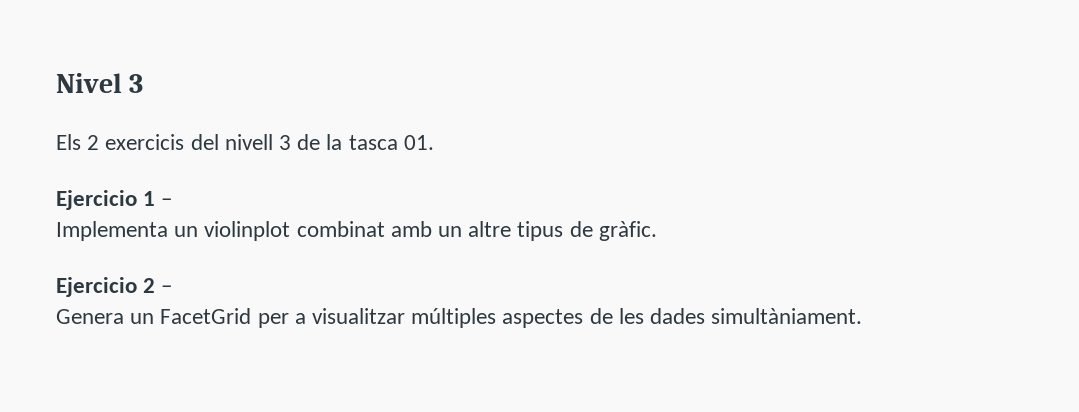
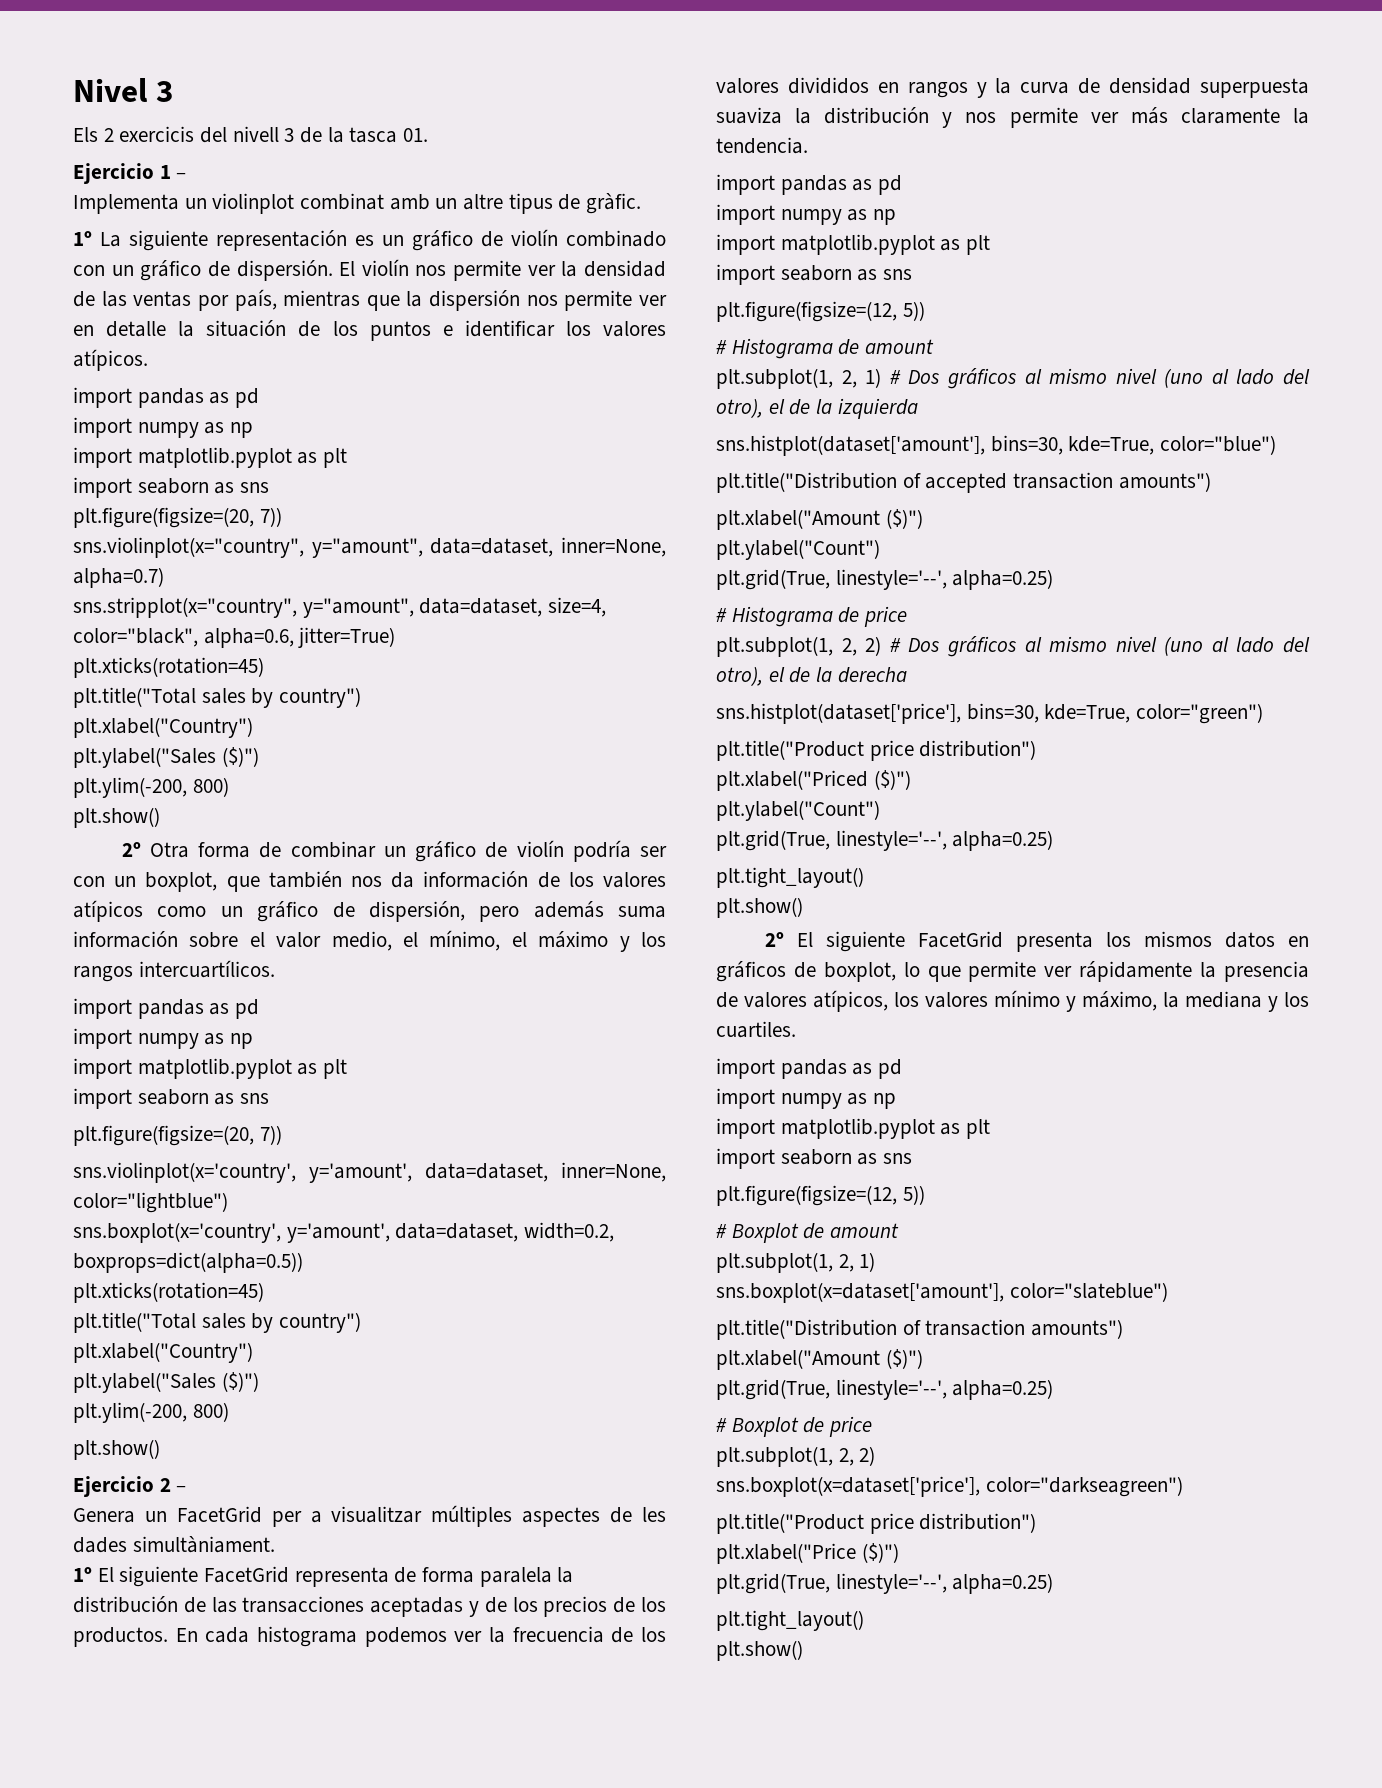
(657, 231) none -> [73,229,666,251] [73,259,666,281] [73,289,667,311] [73,320,667,341] [73,349,148,371] [73,387,260,408] [73,417,254,438] [73,447,348,468] [73,477,270,498] [73,507,282,528] [73,537,666,558] [73,567,164,588] [73,597,607,618] [73,627,396,648] [73,657,264,678] [73,687,362,708] [73,717,253,738] [73,747,259,768] [73,777,229,798] [73,807,160,828] [121,840,667,862] [73,871,666,892] [73,900,666,922] [73,930,666,952] [73,960,275,982] [73,998,260,1019] [73,1028,254,1049] [73,1058,348,1079] [73,1088,270,1109] [73,1125,282,1146] [73,1162,666,1183] [73,1192,228,1213] [73,1222,615,1243] [73,1252,303,1273] [73,1282,264,1303] [73,1312,362,1333] [73,1342,253,1363] [73,1372,259,1393] [73,1402,229,1423] [73,1439,160,1460] // 1º La siguiente representación es un gráfico de violín combinado con un gráfico de dispersión. El violín nos permite ver la densidad de las ventas por país, mientras que la dispersión nos permite ver en detalle la situación de los puntos e identificar los valores atípicos. // import pandas as pd // import numpy as np // import matplotlib.pyplot as plt // import seaborn as sns // plt.figure(figsize=(20, 7)) // sns.violinplot(x="country", y="amount", data=dataset, inner=None, alpha=0.7) // sns.stripplot(x="country", y="amount", data=dataset, size=4, color="black", alpha=0.6, jitter=True) // plt.xticks(rotation=45) // plt.title("Total sales by country") // plt.xlabel("Country") // plt.ylabel("Sales ($)") // plt.ylim(-200, 800) // plt.show() // 2º Otra forma de combinar un gráfico de violín podría ser con un boxplot, que también nos da información de los valores atípicos como un gráfico de dispersión, pero además suma información sobre el valor medio, el mínimo, el máximo y los rangos intercuartílicos. // import pandas as pd // import numpy as np // import matplotlib.pyplot as plt // import seaborn as sns // plt.figure(figsize=(20, 7)) // sns.violinplot(x='country', y='amount', data=dataset, inner=None, color="lightblue") // sns.boxplot(x='country', y='amount', data=dataset, width=0.2, boxprops=dict(alpha=0.5)) // plt.xticks(rotation=45) // plt.title("Total sales by country") // plt.xlabel("Country") // plt.ylabel("Sales ($)") // plt.ylim(-200, 800) // plt.show()
(863, 316) none -> [73,1566,574,1587] [73,1596,666,1617] [73,1626,666,1647] [716,77,1309,98] [716,107,1309,128] [716,137,808,154] [716,174,903,195] [716,204,897,225] [716,234,991,255] [716,264,913,285] [716,301,925,322] [716,338,935,359] [716,368,1310,389] [716,398,918,419] [716,435,1277,456] [716,472,1211,493] [716,509,923,530] [716,539,880,560] [716,569,1054,590] [716,606,908,627] [716,636,1310,657] [716,666,907,686] [716,703,1264,724] [716,740,1037,761] [716,770,911,791] [716,800,880,821] [716,830,1054,851] [716,867,864,888] [716,897,803,918] [764,931,1309,952] [716,961,1309,982] [716,990,1309,1012] [716,1021,796,1038] [716,1058,903,1079] [716,1088,897,1109] [716,1118,991,1139] [716,1148,913,1169] [716,1185,925,1206] [716,1223,900,1243] [716,1252,876,1273] [716,1282,1168,1303] [716,1319,1124,1340] [716,1349,923,1370] [716,1379,1054,1400] [716,1416,873,1437] [716,1446,876,1467] [716,1476,1183,1497] [716,1513,1037,1534] [716,1543,899,1564] [716,1573,1054,1594] [716,1610,864,1631] [716,1640,803,1661] // 1º El siguiente FacetGrid representa de forma paralela la distribución de las transacciones aceptadas y de los precios de los productos. En cada histograma podemos ver la frecuencia de los valores divididos en rangos y la curva de densidad superpuesta suaviza la distribución y nos permite ver más claramente la tendencia. // import pandas as pd // import numpy as np // import matplotlib.pyplot as plt // import seaborn as sns // plt.figure(figsize=(12, 5)) // # Histograma de amount // plt.subplot(1, 2, 1) # Dos gráficos al mismo nivel (uno al lado del otro), el de la izquierda // sns.histplot(dataset['amount'], bins=30, kde=True, color="blue") // plt.title("Distribution of accepted transaction amounts") // plt.xlabel("Amount ($)") // plt.ylabel("Count") // plt.grid(True, linestyle='--', alpha=0.25) // # Histograma de price // plt.subplot(1, 2, 2) # Dos gráficos al mismo nivel (uno al lado del otro), el de la derecha // sns.histplot(dataset['price'], bins=30, kde=True, color="green") // plt.title("Product price distribution") // plt.xlabel("Priced ($)") // plt.ylabel("Count") // plt.grid(True, linestyle='--', alpha=0.25) // plt.tight_layout() // plt.show() // 2º El siguiente FacetGrid presenta los mismos datos en gráficos de boxplot, lo que permite ver rápidamente la presencia de valores atípicos, los valores mínimo y máximo, la mediana y los cuartiles. // import pandas as pd // import numpy as np // import matplotlib.pyplot as plt // import seaborn as sns // plt.figure(figsize=(12, 5)) // # Boxplot de amount // plt.subplot(1, 2, 1) // sns.boxplot(x=dataset['amount'], color="slateblue") // plt.title("Distribution of transaction amounts") // plt.xlabel("Amount ($)") // plt.grid(True, linestyle='--', alpha=0.25) // # Boxplot de price // plt.subplot(1, 2, 2) // sns.boxplot(x=dataset['price'], color="darkseagreen") // plt.title("Product price distribution") // plt.xlabel("Price ($)") // plt.grid(True, linestyle='--', alpha=0.25) // plt.tight_layout() // plt.show()

